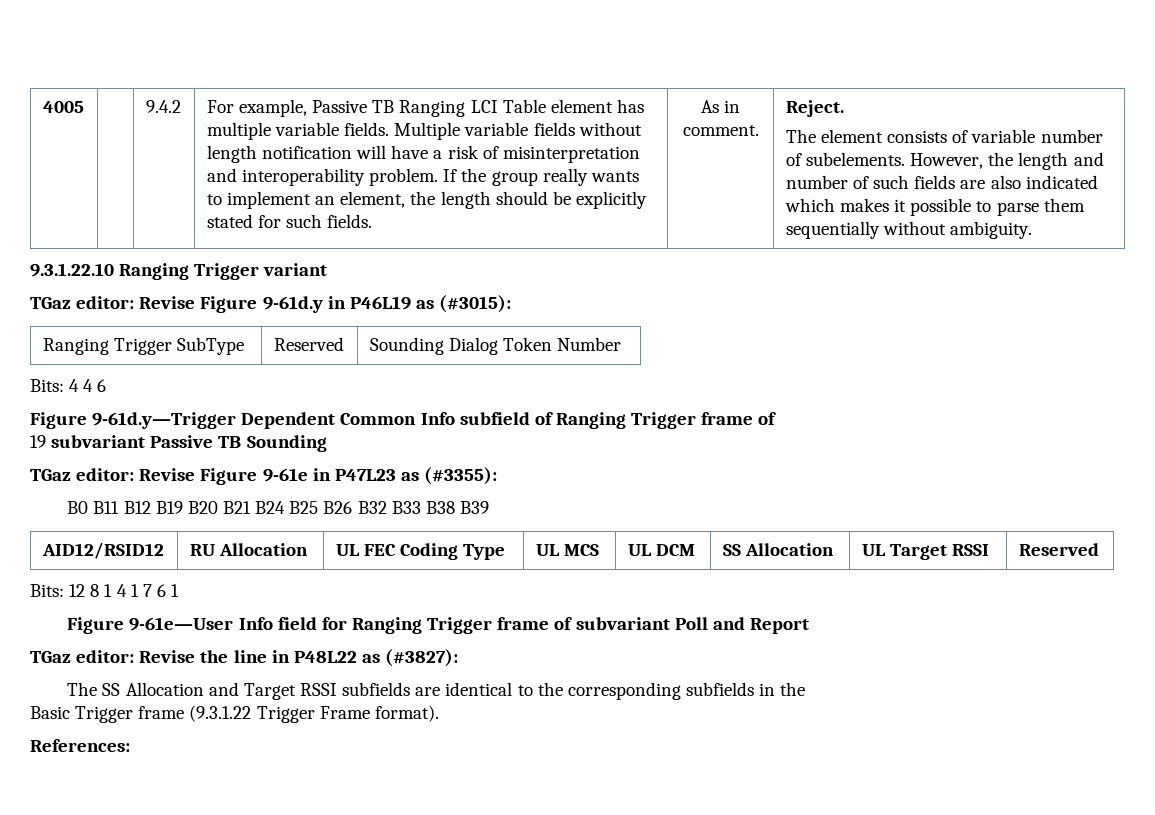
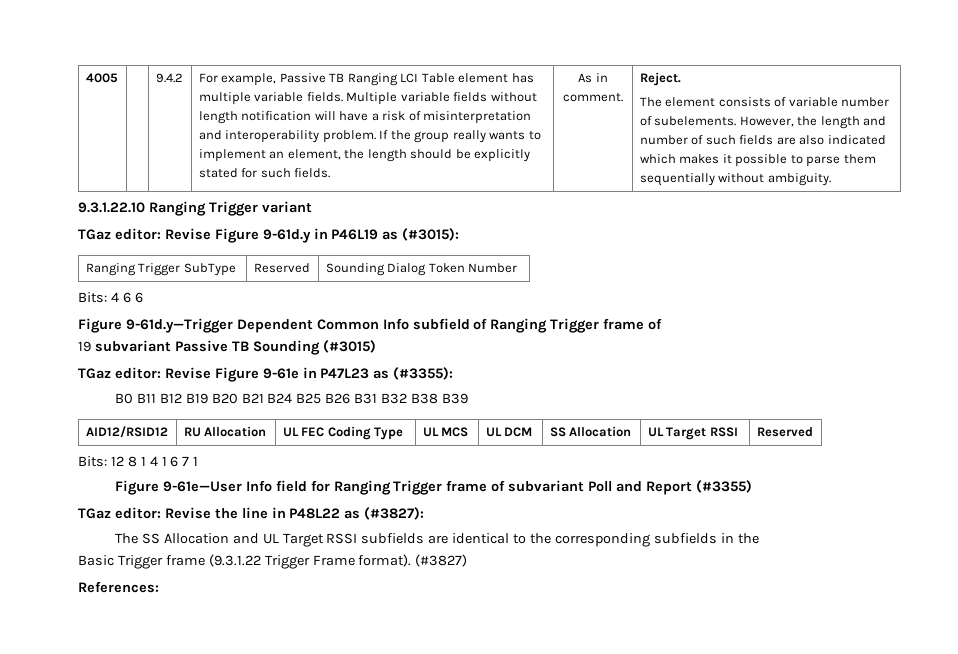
[83,379,94,392] 4 -> [122,292,131,303] 6
(327, 443) none -> [322,340,376,353] (#3015)
[357,501,421,514] B32 B33 -> [354,393,408,404] B31 B32
[142,584,166,597] 7 6 -> [170,456,190,467] 6 7
(809, 626) none -> [695,480,752,493] (#3355)
(239, 689) none -> [262,533,279,544] UL
(439, 713) none -> [415,554,468,567] (#3827)

